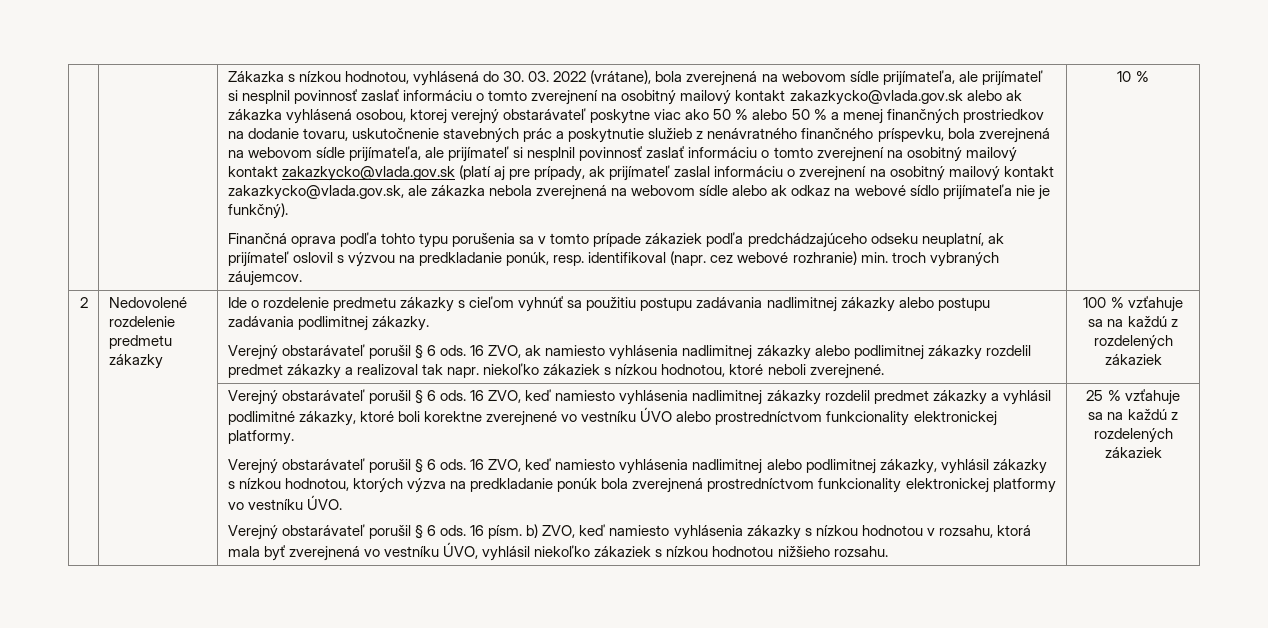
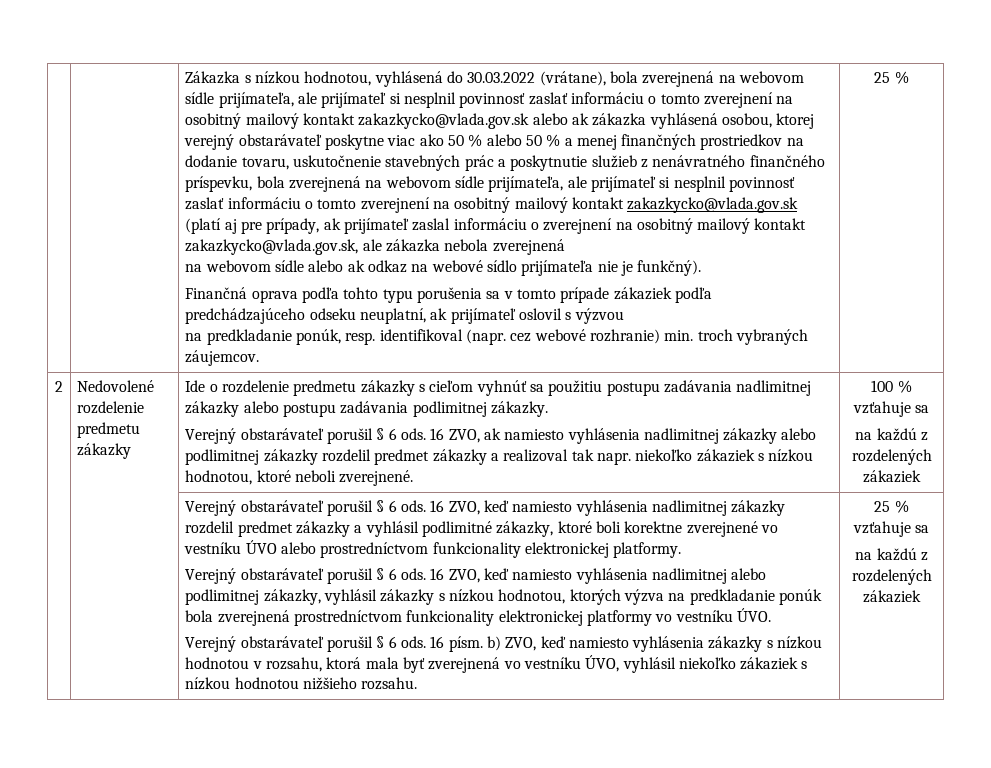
[503,71,587,82] 30. 03. 2022 -> [467,72,536,83] 30.03.2022
(608, 192) none -> (565, 247) //
(396, 259) none -> (624, 316) //
[1117,71,1132,82] 10 -> [874,72,891,83] 25
(1104, 323) none -> (930, 409) //
(1104, 416) none -> (930, 529) //

